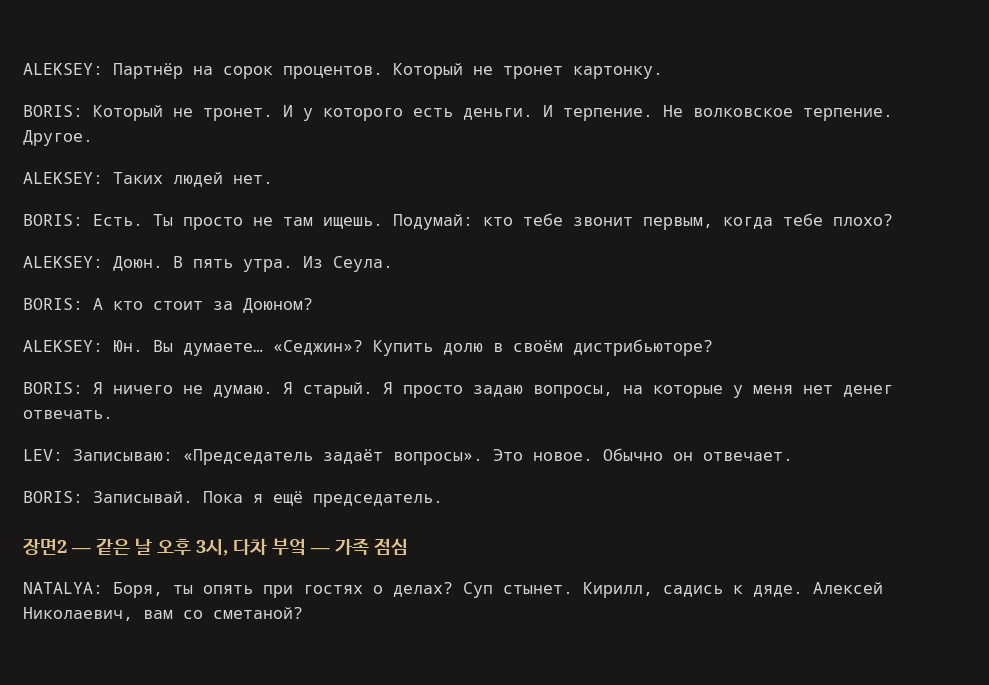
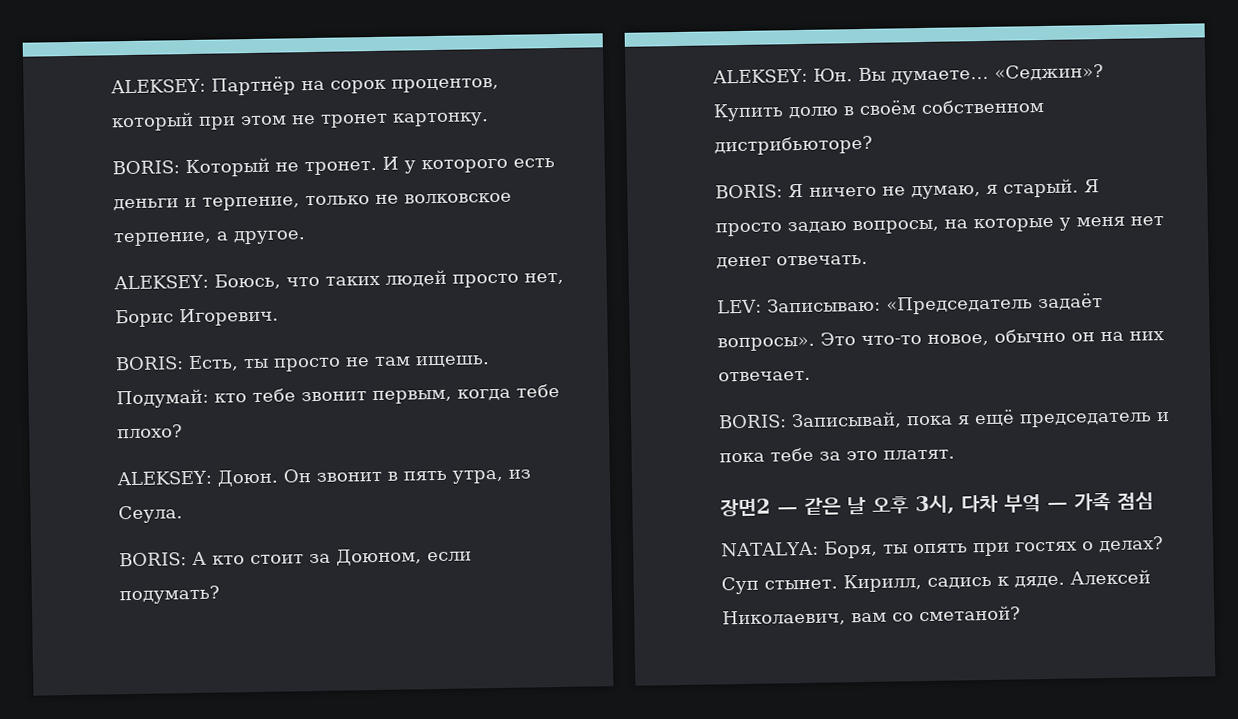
[283,63,463,79] процентов. Который -> [390,77,499,93] [111,111,287,132] процентов, который при этом
[463,105,893,121] [23,130,93,146] [23,172,273,187] [23,214,173,226] деньги. И терпение. Не волковское терпение. Другое. // ALEKSEY: Таких людей нет. // BORIS: Есть. Ты -> [113,192,512,211] [113,230,306,247] [113,269,564,290] [115,307,279,328] [115,355,269,372] деньги и терпение, только не волковское терпение, а другое. // ALEKSEY: Боюсь, что таких людей просто нет, Борис Игоревич. // BORIS: Есть, ты
[173,256,323,272] В пять утра. Из -> [282,469,531,484] Он звонит в пять утра, из
[243,298,313,313] Доюном? -> [336,548,472,566] [119,585,220,605] Доюном, если подумать?
(563, 346) none -> [921,98,1044,114] собственном
[213,382,293,398] думаю. Я -> [911,184,998,200] думаю, я
[533,448,793,461] [23,491,443,507] новое. Обычно он отвечает. // BORIS: Записывай. Пока я ещё председатель. -> [861,328,1164,346] [718,370,811,382] [718,409,1170,430] [719,447,955,463] что-то новое, обычно он на них отвечает. // BORIS: Записывай, пока я ещё председатель и пока тебе за это платят.

